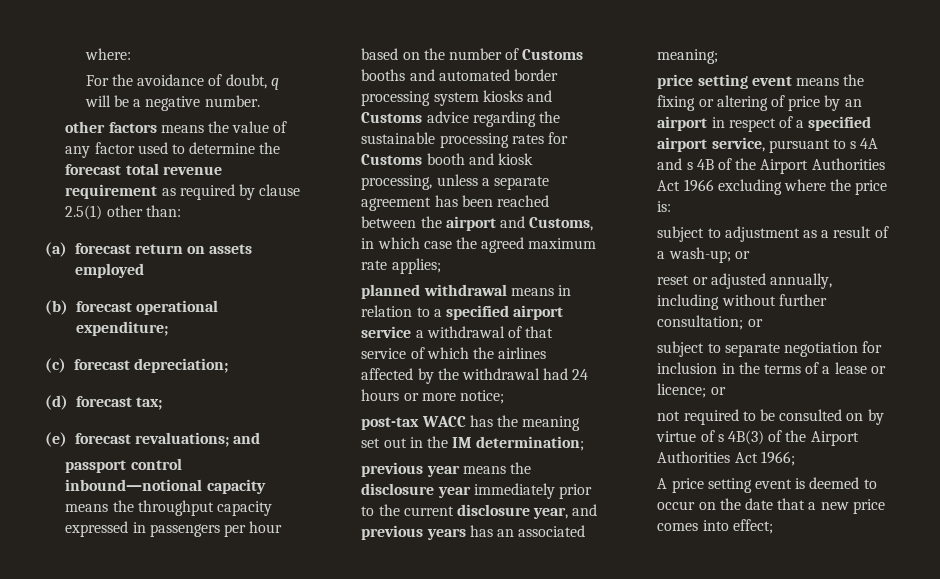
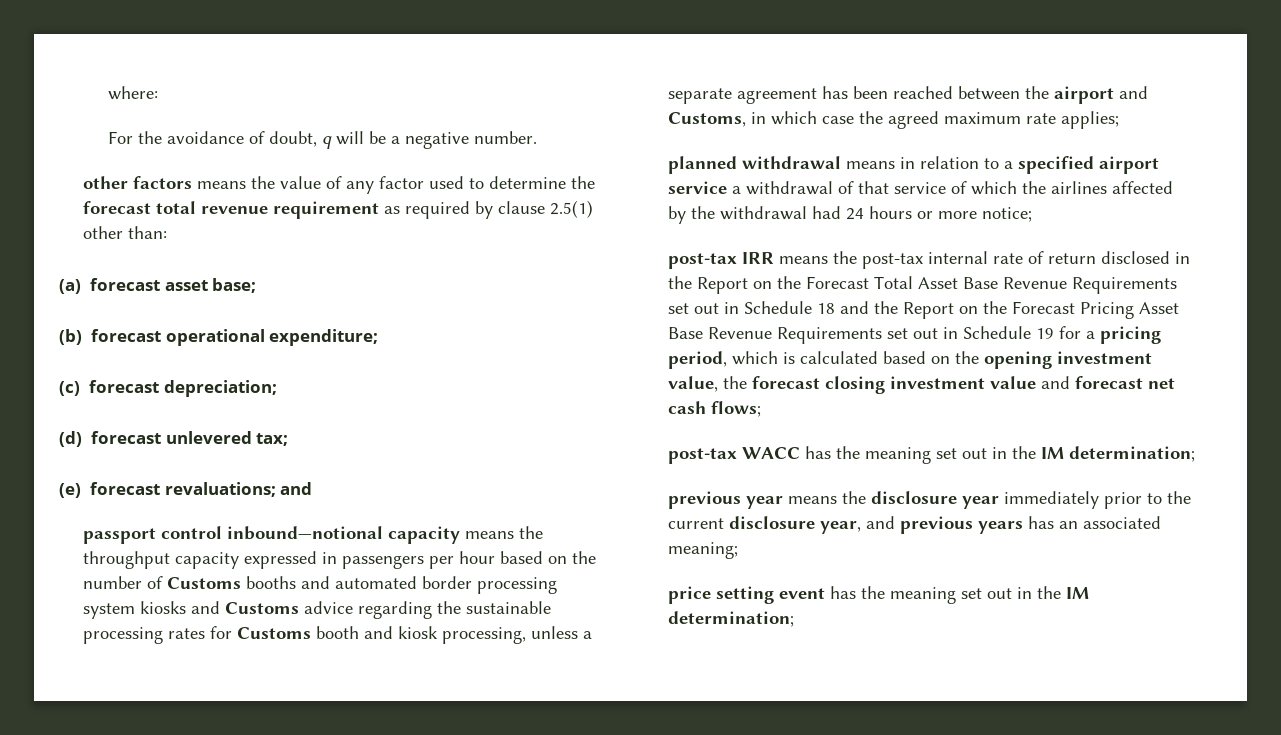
[134,244,253,254] [74,263,144,278] return on assets employed -> [164,278,257,293] asset base;
(132, 401) none -> [165,431,252,444] unlevered
(504, 397) none -> [668,251,1191,269] [668,276,1178,294] [668,301,1180,319] [668,326,1162,344] [668,351,1153,369] [668,376,1176,394] [668,401,762,417] // post-tax IRR means the post-tax internal rate of return disclosed in the Report on the Forecast Total Asset Base Revenue Requirements set out in Schedule 18 and the Report on the Forecast Pricing Asset Base Revenue Requirements set out in Schedule 19 for a pricing period, which is calculated based on the opening investment value, the forecast closing investment value and forecast net cash flows;
[795,74,865,86] [657,95,862,111] [657,116,872,132] [657,137,879,153] [657,158,885,174] [657,179,888,195] [657,201,672,212] [657,226,889,242] [657,247,750,263] [657,273,832,289] [657,294,827,310] [657,315,763,330] [657,341,883,357] [657,362,886,374] [657,383,726,398] [657,409,884,425] [656,430,859,446] [657,451,795,466] [657,477,877,493] [657,498,885,514] [657,519,773,534] means the fixing or altering of price by an airport in respect of a specified airport service, pursuant to s 4A and s 4B of the Airport Authorities Act 1966 excluding where the price is: // subject to adjustment as a result of a wash-up; or // reset or adjusted annually, including without further consultation; or // subject to separate negotiation for inclusion in the terms of a lease or licence; or // not required to be consulted on by virtue of s 4B(3) of the Airport Authorities Act 1966; // A price setting event is deemed to occur on the date that a new price comes into effect; -> [830,586,1090,604] [668,611,795,627] has the meaning set out in the IM determination;

